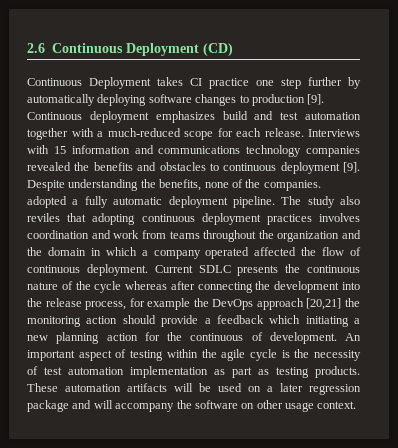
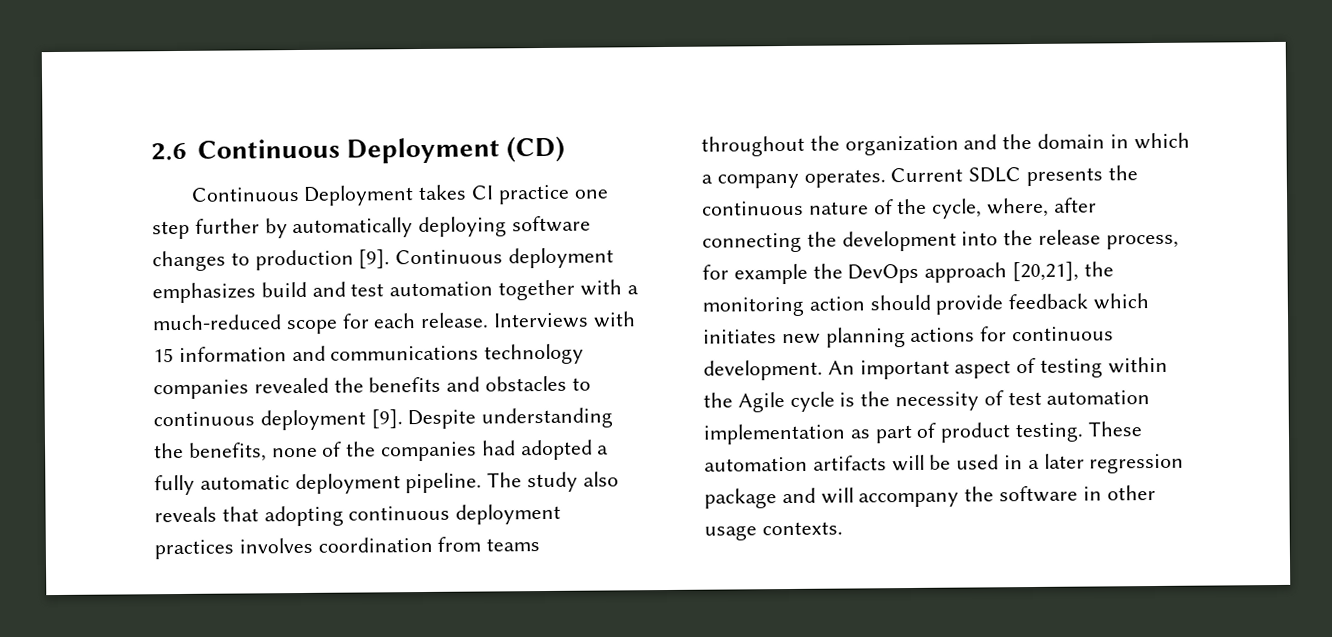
[263,180,321,191] companies. -> [381,440,516,462] companies had
[27,213,60,222] reviles -> [154,506,217,523] reveals
[91,230,140,239] and work -> (433, 544) none
[205,247,361,259] [27,264,148,276] operated affected the flow of continuous deployment. -> [803,169,886,188] operates.
[94,281,168,293] cycle whereas -> [932,197,1050,219] cycle, where,
[306,298,342,310] [20,21] -> [1012,261,1080,282] [20,21],
[204,318,211,324] a -> (1004, 304) none
[305,316,360,327] [27,332,263,344] initiating a new planning action for the continuous of -> [703,326,1115,348] initiates new planning actions for continuous
[221,349,246,361] agile -> [737,392,785,413] Agile
[258,366,360,378] as testing products. -> [916,422,1085,443] of product testing.
[248,386,261,392] on -> [1004,455,1024,470] in
[241,403,255,409] on -> [1082,486,1102,501] in
[317,401,357,409] context. -> [761,521,843,536] contexts.

